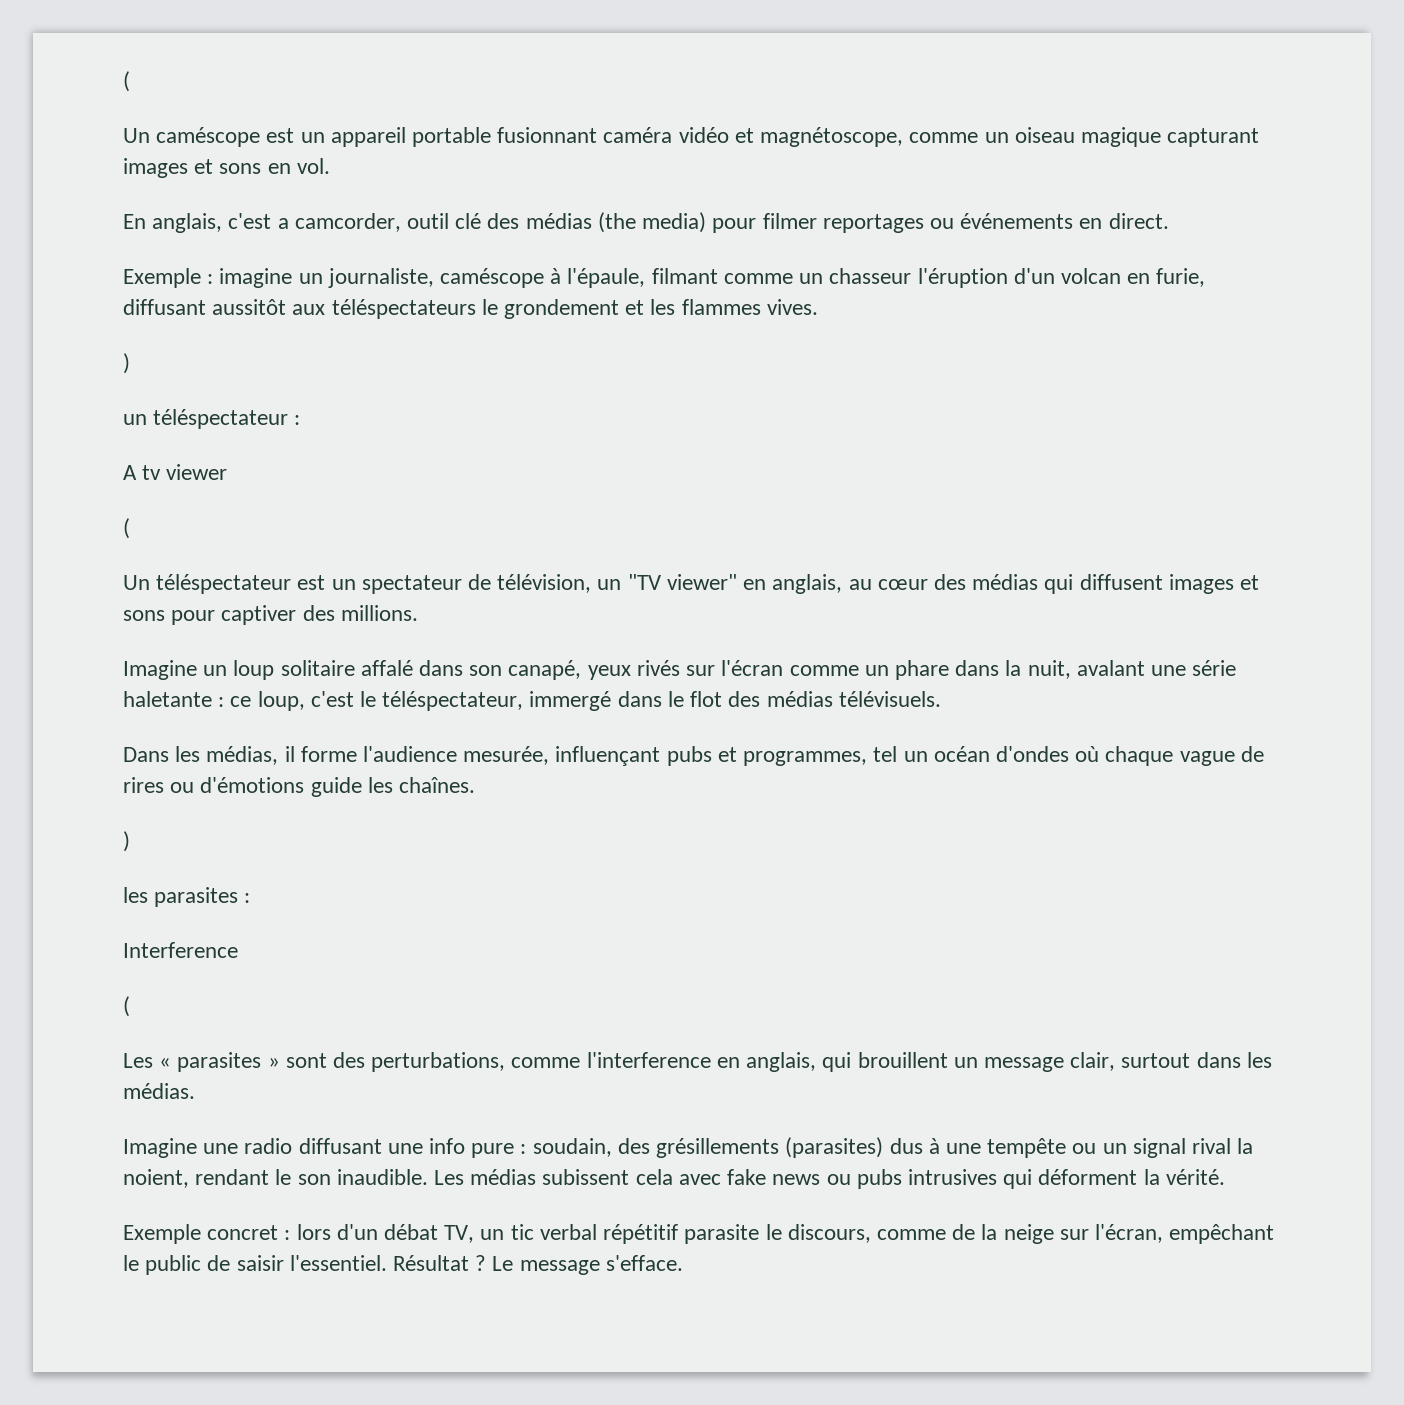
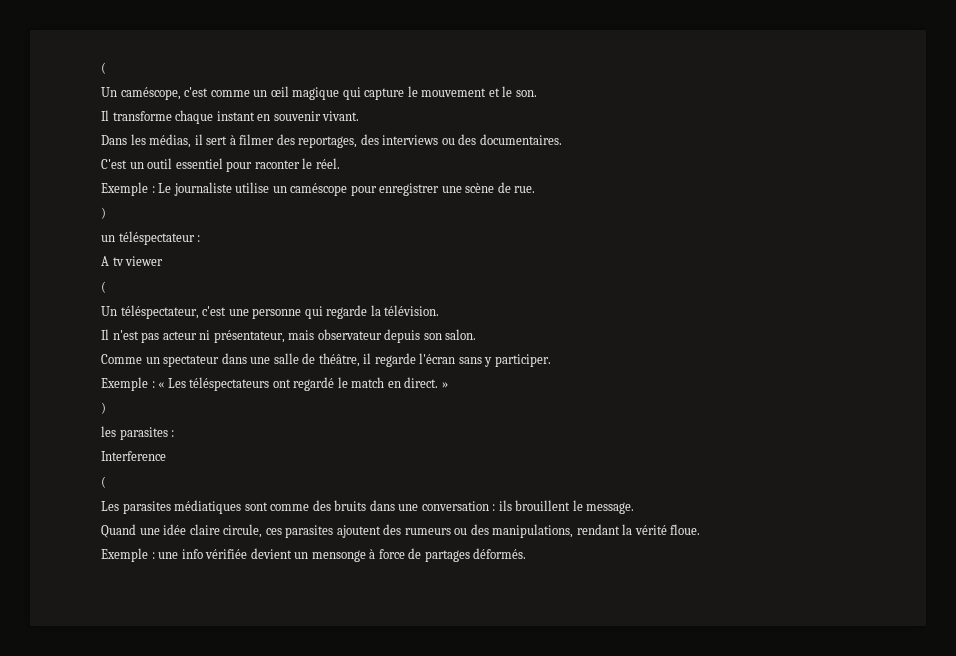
[123,71,130,92] [123,127,1260,147] [123,158,330,178] [123,212,1169,233] [123,268,1206,288] [123,299,818,319] ( // Un caméscope est un appareil portable fusionnant caméra vidéo et magnétoscope, comme un oiseau magique capturant images et sons en vol. // En anglais, c'est a camcorder, outil clé des médias (the media) pour filmer reportages ou événements en direct. // Exemple : imagine un journaliste, caméscope à l'épaule, filmant comme un chasseur l'éruption d'un volcan en furie, diffusant aussitôt aux téléspectateurs le grondement et les flammes vives. -> [101,62,106,74] [101,86,537,100] [101,110,360,124] [101,134,562,148] [101,158,340,172] [101,182,536,196] ( // Un caméscope, c'est comme un œil magique qui capture le mouvement et le son. // Il transforme chaque instant en souvenir vivant. // Dans les médias, il sert à filmer des reportages, des interviews ou des documentaires. // C'est un outil essentiel pour raconter le réel. // Exemple : Le journaliste utilise un caméscope pour enregistrer une scène de rue.
[156,574,1259,594] [123,605,418,625] [123,660,1237,680] [123,691,941,711] [123,746,1264,766] [123,777,476,797] téléspectateur est un spectateur de télévision, un "TV viewer" en anglais, au cœur des médias qui diffusent images et sons pour captiver des millions. // Imagine un loup solitaire affalé dans son canapé, yeux rivés sur l'écran comme un phare dans la nuit, avalant une série haletante : ce loup, c'est le téléspectateur, immergé dans le flot des médias télévisuels. // Dans les médias, il forme l'audience mesurée, influençant pubs et programmes, tel un océan d'ondes où chaque vague de rires ou d'émotions guide les chaînes. -> [120,305,440,319] [101,329,477,343] [101,353,551,367] [101,377,448,391] téléspectateur, c'est une personne qui regarde la télévision. // Il n'est pas acteur ni présentateur, mais observateur depuis son salon. // Comme un spectateur dans une salle de théâtre, il regarde l'écran sans y participer. // Exemple : « Les téléspectateurs ont regardé le match en direct. »
[159,1052,1272,1072] [123,1083,195,1099] [123,1137,1254,1158] [123,1169,1225,1189] [123,1224,1275,1244] [123,1255,683,1275] « parasites » sont des perturbations, comme l'interference en anglais, qui brouillent un message clair, surtout dans les médias. // Imagine une radio diffusant une info pure : soudain, des grésillements (parasites) dus à une tempête ou un signal rival la noient, rendant le son inaudible. Les médias subissent cela avec fake news ou pubs intrusives qui déforment la vérité. // Exemple concret : lors d'un débat TV, un tic verbal répétitif parasite le discours, comme de la neige sur l'écran, empêchant le public de saisir l'essentiel. Résultat ? Le message s'efface. -> [122,500,635,514] [101,524,701,538] [101,548,527,562] parasites médiatiques sont comme des bruits dans une conversation : ils brouillent le message. // Quand une idée claire circule, ces parasites ajoutent des rumeurs ou des manipulations, rendant la vérité floue. // Exemple : une info vérifiée devient un mensonge à force de partages déformés.

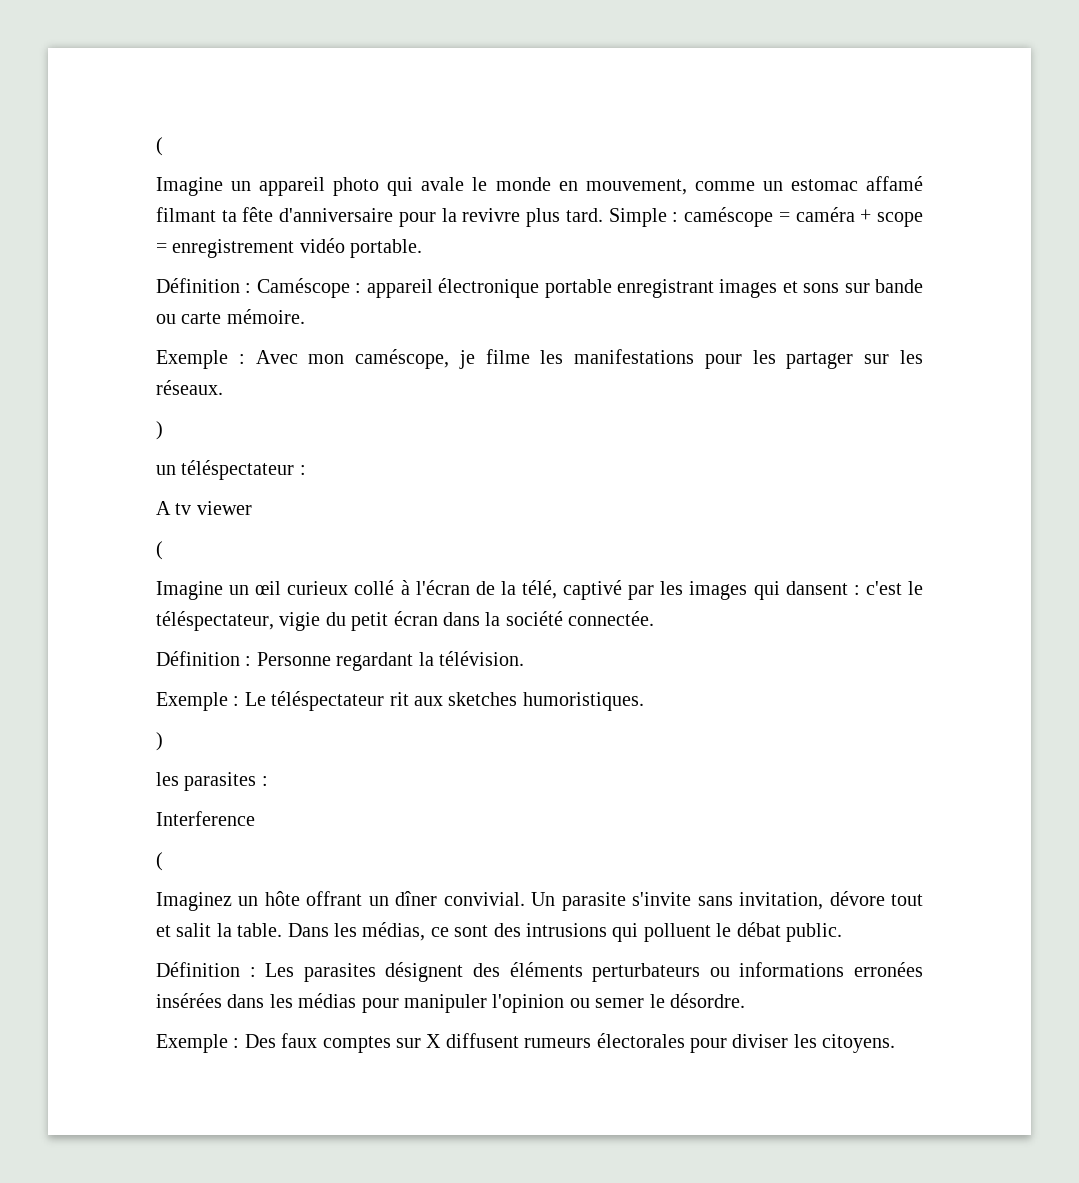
[101,62,106,74] [101,86,537,100] [101,110,360,124] [101,134,562,148] [101,158,340,172] [101,182,536,196] ( // Un caméscope, c'est comme un œil magique qui capture le mouvement et le son. // Il transforme chaque instant en souvenir vivant. // Dans les médias, il sert à filmer des reportages, des interviews ou des documentaires. // C'est un outil essentiel pour raconter le réel. // Exemple : Le journaliste utilise un caméscope pour enregistrer une scène de rue. -> [156,137,163,156] [156,176,924,196] [156,207,924,227] [156,238,423,258] [156,278,923,298] [156,309,305,324] [156,349,923,369] [156,380,223,395] ( // Imagine un appareil photo qui avale le monde en mouvement, comme un estomac affamé filmant ta fête d'anniversaire pour la revivre plus tard. Simple : caméscope = caméra + scope = enregistrement vidéo portable. // Définition : Caméscope : appareil électronique portable enregistrant images et sons sur bande ou carte mémoire. // Exemple : Avec mon caméscope, je filme les manifestations pour les partager sur les réseaux.
[101,305,440,319] [101,329,477,343] [101,353,551,367] [101,377,448,391] Un téléspectateur, c'est une personne qui regarde la télévision. // Il n'est pas acteur ni présentateur, mais observateur depuis son salon. // Comme un spectateur dans une salle de théâtre, il regarde l'écran sans y participer. // Exemple : « Les téléspectateurs ont regardé le match en direct. » -> [156,580,923,600] [156,611,655,631] [156,651,524,671] [156,691,644,711] Imagine un œil curieux collé à l'écran de la télé, captivé par les images qui dansent : c'est le téléspectateur, vigie du petit écran dans la société connectée. // Définition : Personne regardant la télévision. // Exemple : Le téléspectateur rit aux sketches humoristiques.
[101,500,635,514] [101,524,701,538] [101,548,527,562] Les parasites médiatiques sont comme des bruits dans une conversation : ils brouillent le message. // Quand une idée claire circule, ces parasites ajoutent des rumeurs ou des manipulations, rendant la vérité floue. // Exemple : une info vérifiée devient un mensonge à force de partages déformés. -> [156,891,923,911] [156,922,842,942] [156,962,924,982] [156,993,745,1013] [156,1033,896,1053] Imaginez un hôte offrant un dîner convivial. Un parasite s'invite sans invitation, dévore tout et salit la table. Dans les médias, ce sont des intrusions qui polluent le débat public. // Définition : Les parasites désignent des éléments perturbateurs ou informations erronées insérées dans les médias pour manipuler l'opinion ou semer le désordre. // Exemple : Des faux comptes sur X diffusent rumeurs électorales pour diviser les citoyens.

